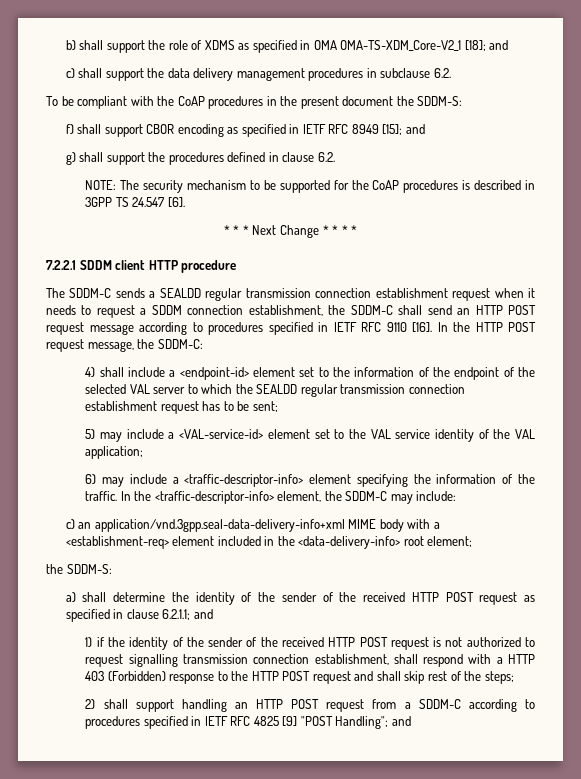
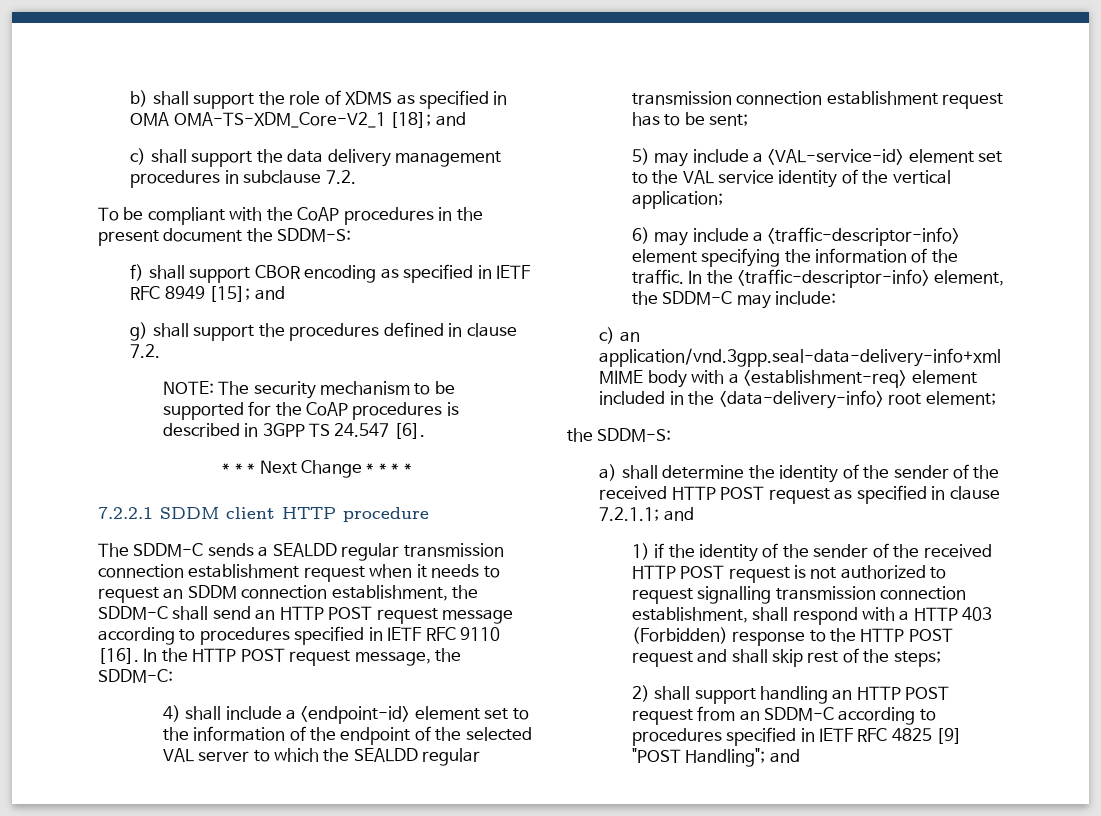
[433,68,451,78] 6.2. -> [325,170,356,184] 7.2.
[317,152,335,162] 6.2. -> [130,344,161,358] 7.2.
[140,308,147,315] a -> [163,588,184,599] an
[515,429,536,439] VAL -> [892,170,951,184] vertical
[162,609,191,620] 6.2.1.1; -> [599,507,660,521] 7.2.1.1;
[404,702,411,709] a -> [739,710,760,721] an

